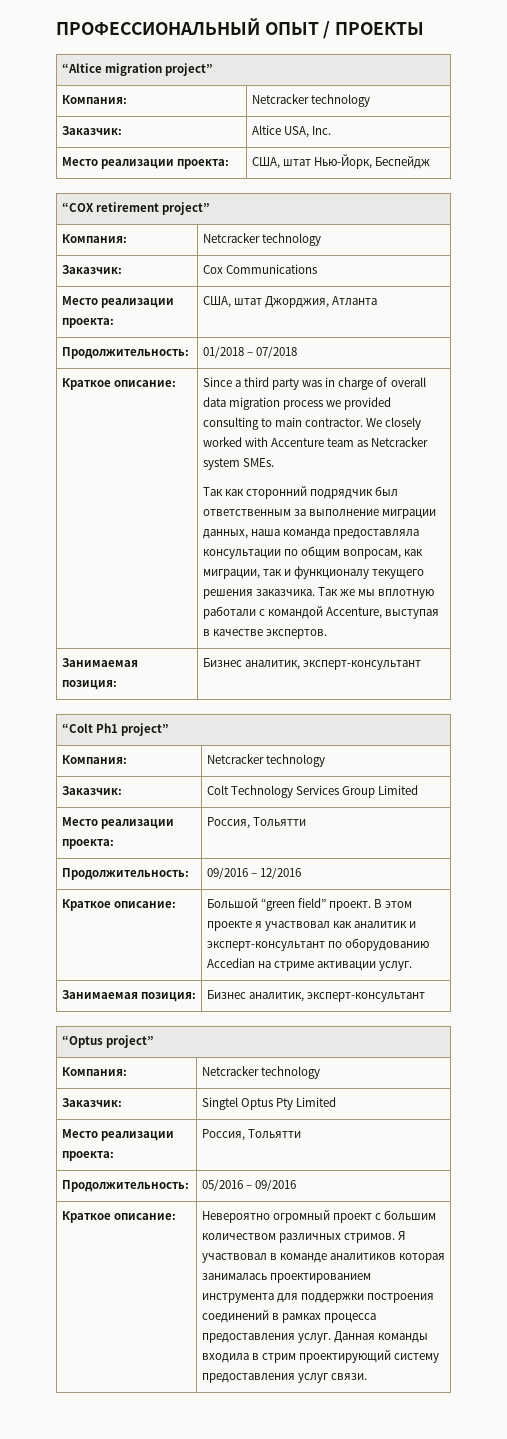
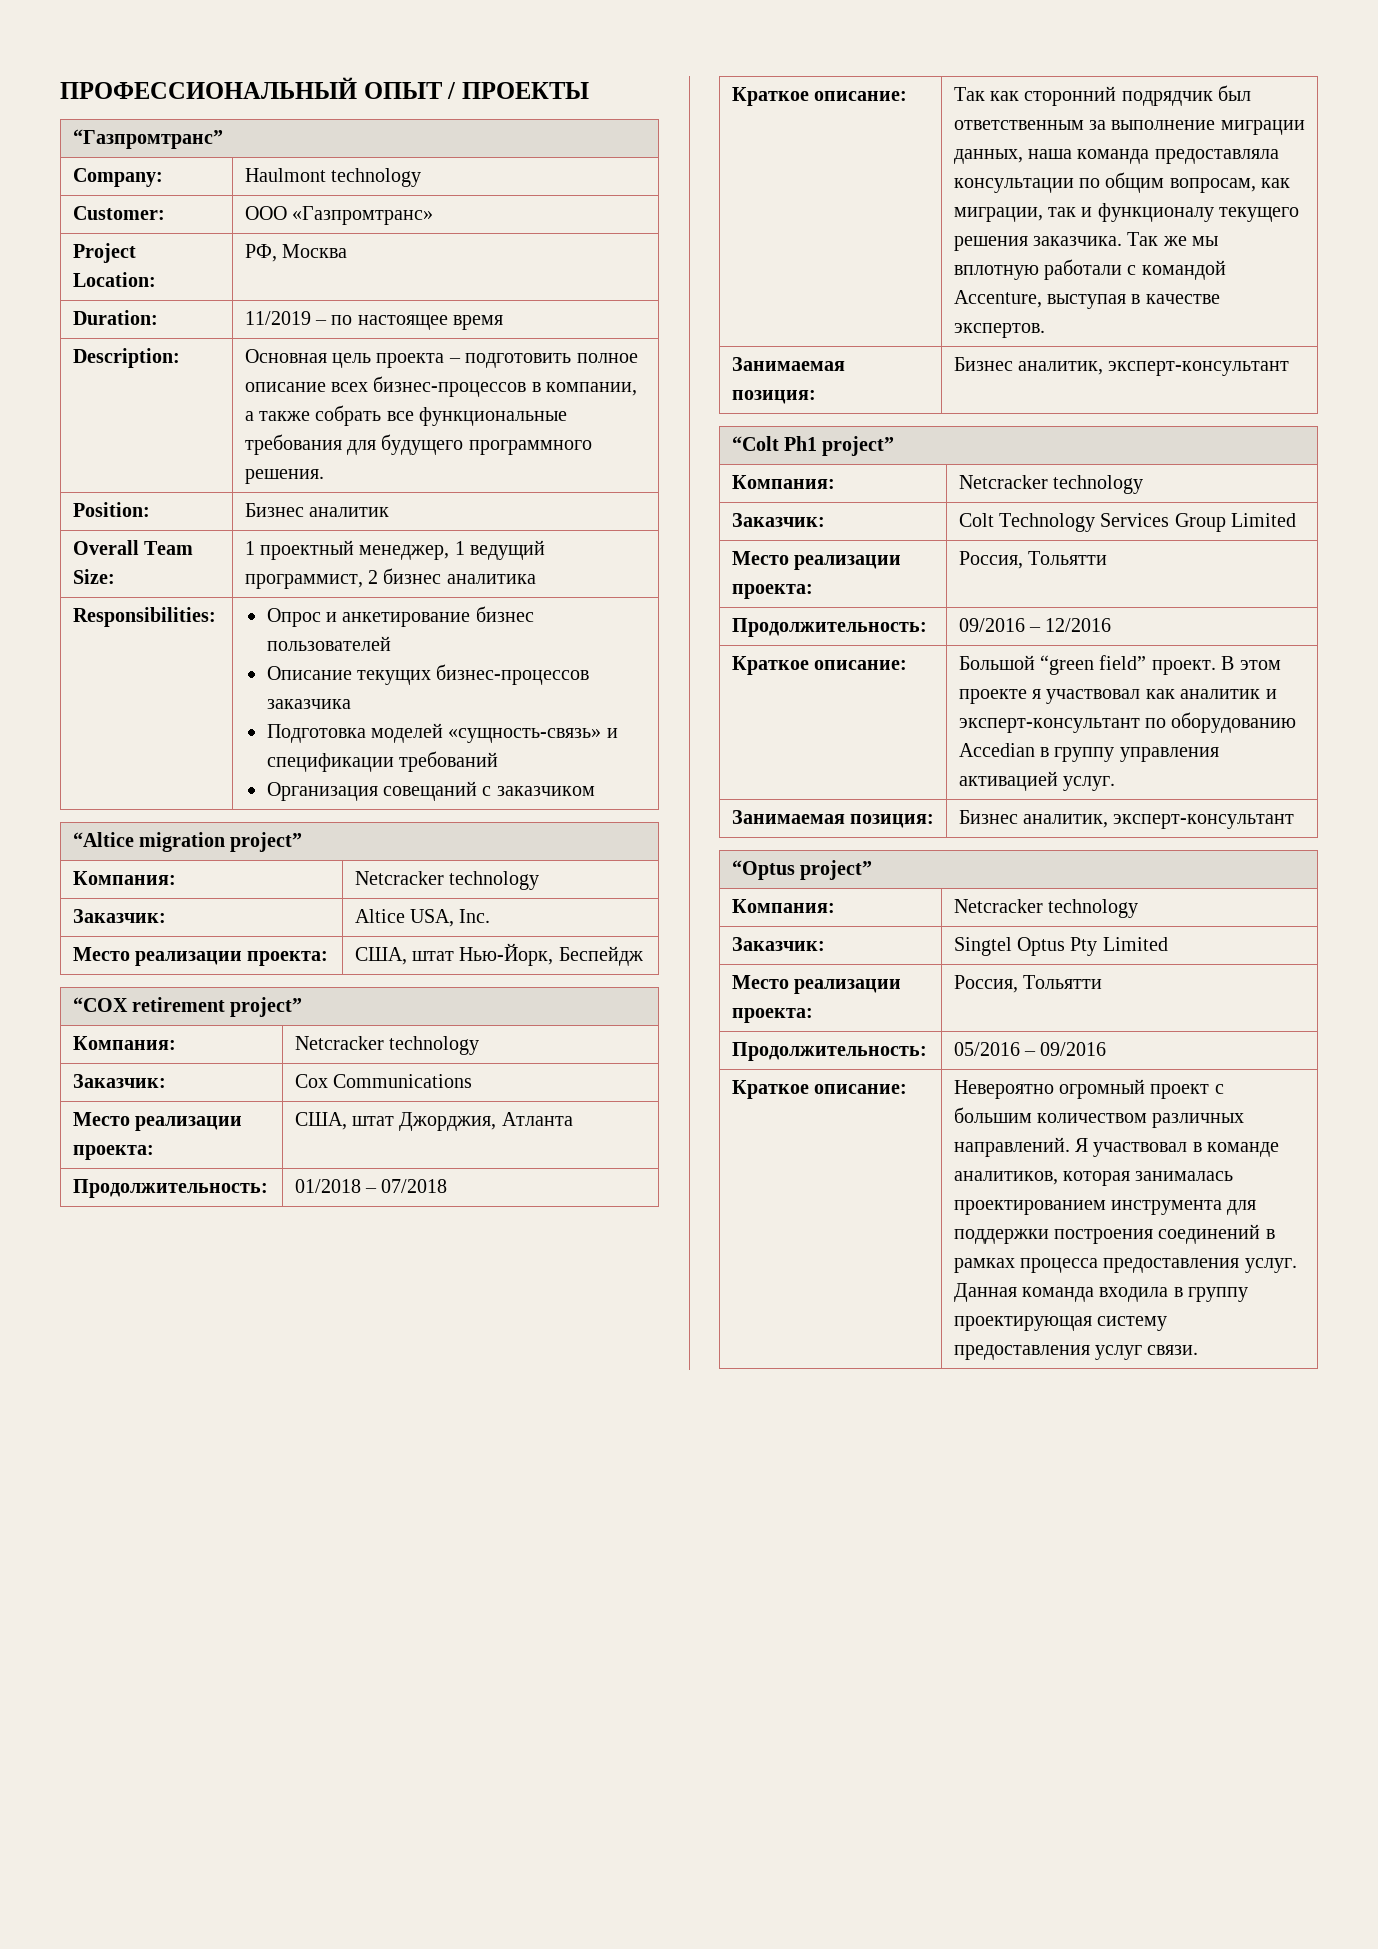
(425, 28) none -> [72,129,223,149] [72,168,163,187] [244,168,421,187] [72,206,165,220] [244,206,433,225] [72,243,136,263] [72,272,156,287] [244,244,347,262] [72,310,158,325] [244,311,504,330] [72,348,180,368] [244,349,638,368] [244,376,638,397] [244,405,568,426] [244,434,592,455] [244,469,324,484] [72,502,150,517] [244,503,389,517] [72,540,193,555] [72,569,115,584] [244,540,546,560] [244,568,536,589] [72,607,216,627] [266,606,534,627] [266,636,391,651] [266,664,590,685] [266,699,351,709] [266,723,618,743] [266,751,498,772] [266,781,595,801] // “Газпромтранс” // Company: | Haulmont technology // Customer: | ООО «Газпромтранс» // Project Location: | РФ, Москва // Duration: | 11/2019 – по настоящее время // Description: | Основная цель проекта – подготовить полное описание всех бизнес-процессов в компании, а также собрать все функциональные требования для будущего программного решения. // Position: | Бизнес аналитик // Overall Team Size: | 1 проектный менеджер, 1 ведущий программист, 2 бизнес аналитика // Responsibilities: | Опрос и анкетирование бизнес пользователей // Описание текущих бизнес-процессов заказчика // Подготовка моделей «сущность-связь» и спецификации требований // Организация совещаний с заказчиком
[202,377,426,390] [202,397,392,410] [202,417,422,430] [202,437,429,447] [202,458,274,470] Since a third party was in charge of overall data migration process we provided consulting to main contractor. We closely worked with Accenture team as Netcracker system SMEs. // -> (907, 96) none
[257,961,377,971] на стриме активации -> [1039,747,1219,762] [958,771,1058,791] в группу управления активацией
[343,1233,395,1243] стримов. -> [953,1137,1070,1157] направлений.
[330,1253,397,1260] аналитиков -> [953,1171,1058,1185] аналитиков,
[378,1333,429,1343] команды -> [1021,1287,1094,1302] команда
[261,1350,392,1363] стрим проектирующий -> [1188,1287,1249,1302] [953,1316,1092,1331] группу проектирующая

